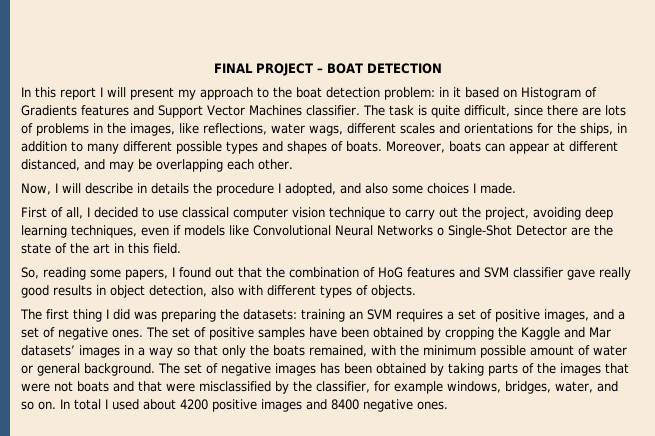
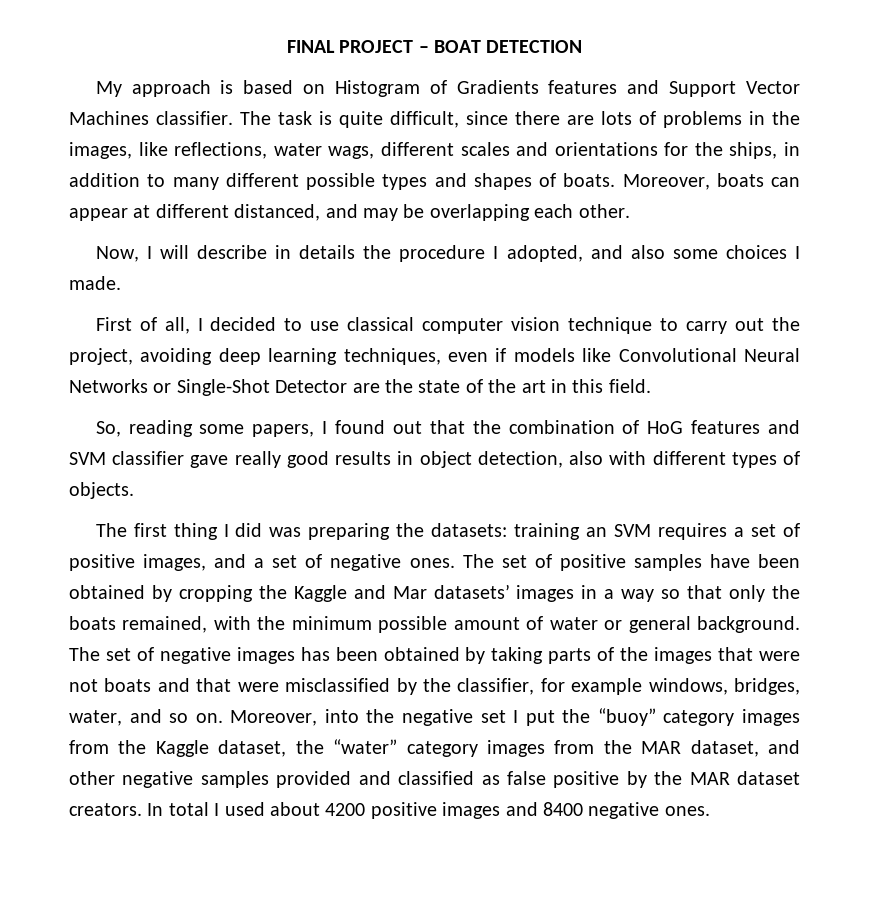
[21,87,461,100] In this report I will present my approach to the boat detection problem: in it -> [95,80,234,97] My approach is
[437,227,444,236] o -> [153,383,172,393] or
(56, 405) none -> [230,708,800,726] [69,739,800,757] [69,771,800,788] [69,803,142,816] Moreover, into the negative set I put the “buoy” category images from the Kaggle dataset, the “water” category images from the MAR dataset, and other negative samples provided and classified as false positive by the MAR dataset creators.

